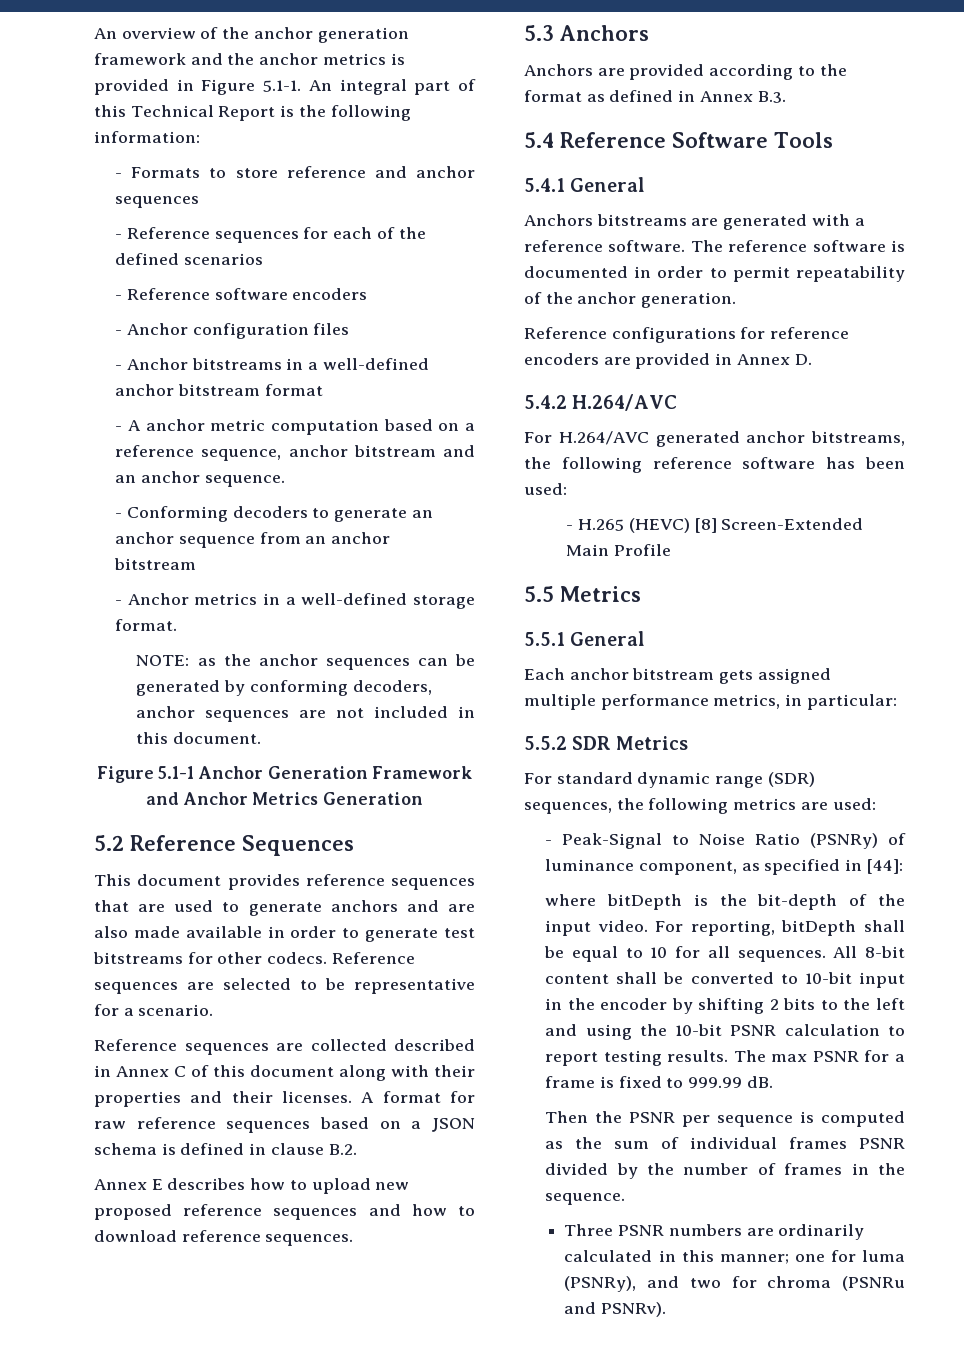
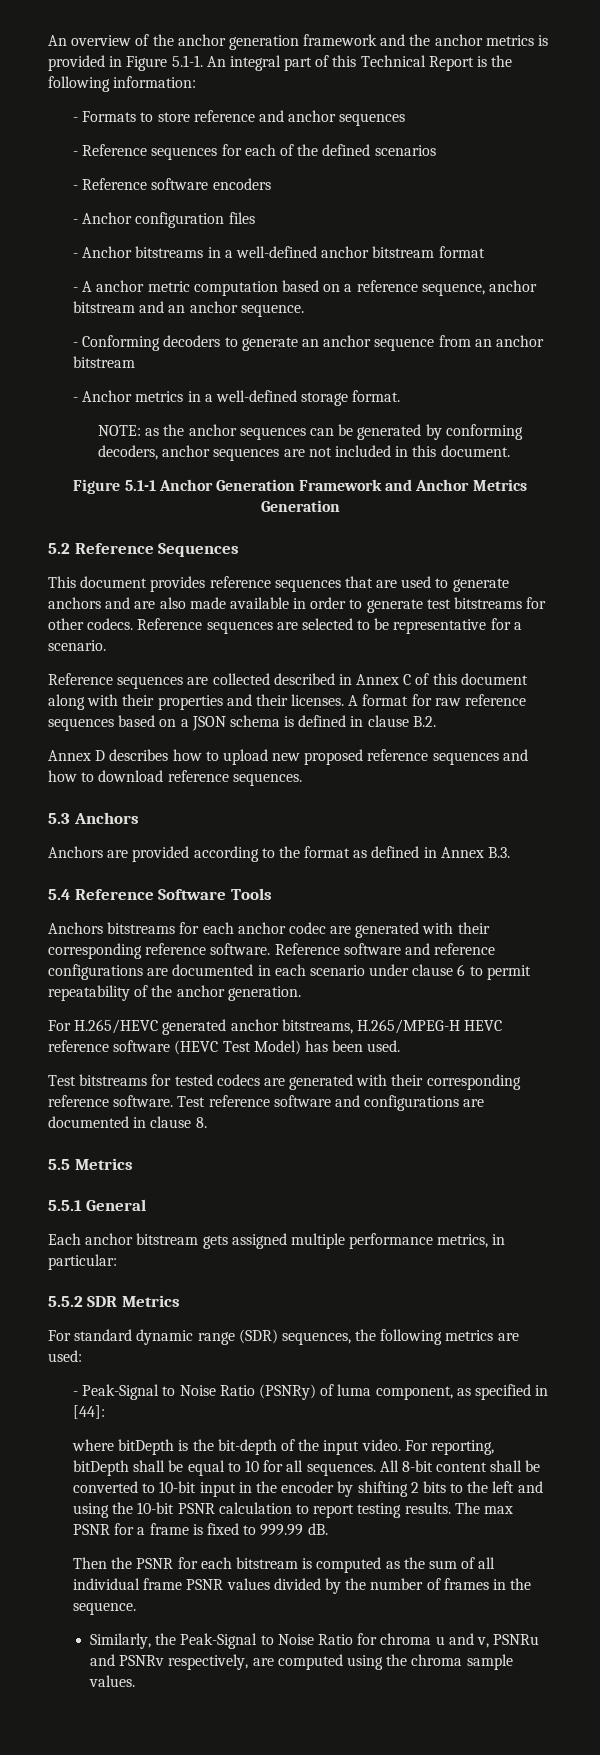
[151,1179,163,1190] E -> [95,750,106,761] D
[524,177,646,192] // 5.4.1 General -> (272, 894) none
[691,214,865,230] [524,240,905,252] [524,266,704,278] are generated with a reference software. The reference software is documented in order -> [179,922,490,938] [48,943,496,959] [48,964,466,980] for each anchor codec are generated with their corresponding reference software. Reference software and reference configurations are documented in each scenario under clause 6
[524,327,850,343] [524,353,812,369] [524,394,678,411] [524,431,649,445] // Reference configurations for reference encoders are provided in Annex D. // 5.4.2 H.264/AVC // For H.264/AVC -> [48,1019,159,1034] // For H.265/HEVC
[524,457,905,473] [524,483,567,495] [566,518,864,533] [566,544,672,556] the following reference software has been used: // - H.265 (HEVC) [8] Screen-Extended Main Profile -> [356,1019,503,1034] [48,1040,401,1055] [48,1074,521,1090] [48,1095,485,1111] [48,1116,207,1128] H.265/MPEG-H HEVC reference software (HEVC Test Model) has been used. // Test bitstreams for tested codecs are generated with their corresponding reference software. Test reference software and configurations are documented in clause 8.
[545,859,635,871] luminance -> [337,1384,372,1396] luma
[682,1115,794,1127] per sequence -> [177,1557,298,1569] for each bitstream
[690,1137,905,1149] individual frames PSNR -> [478,1557,496,1569] [73,1578,270,1590] all individual frame PSNR values
[564,1224,865,1240] [564,1250,905,1264] [564,1276,905,1292] [564,1302,667,1317] Three PSNR numbers are ordinarily calculated in this manner; one for luma (PSNRy), and two for chroma (PSNRu and PSNRv). -> [90,1633,540,1649] [90,1654,513,1670] [89,1675,136,1687] Similarly, the Peak-Signal to Noise Ratio for chroma u and v, PSNRu and PSNRv respectively, are computed using the chroma sample values.

